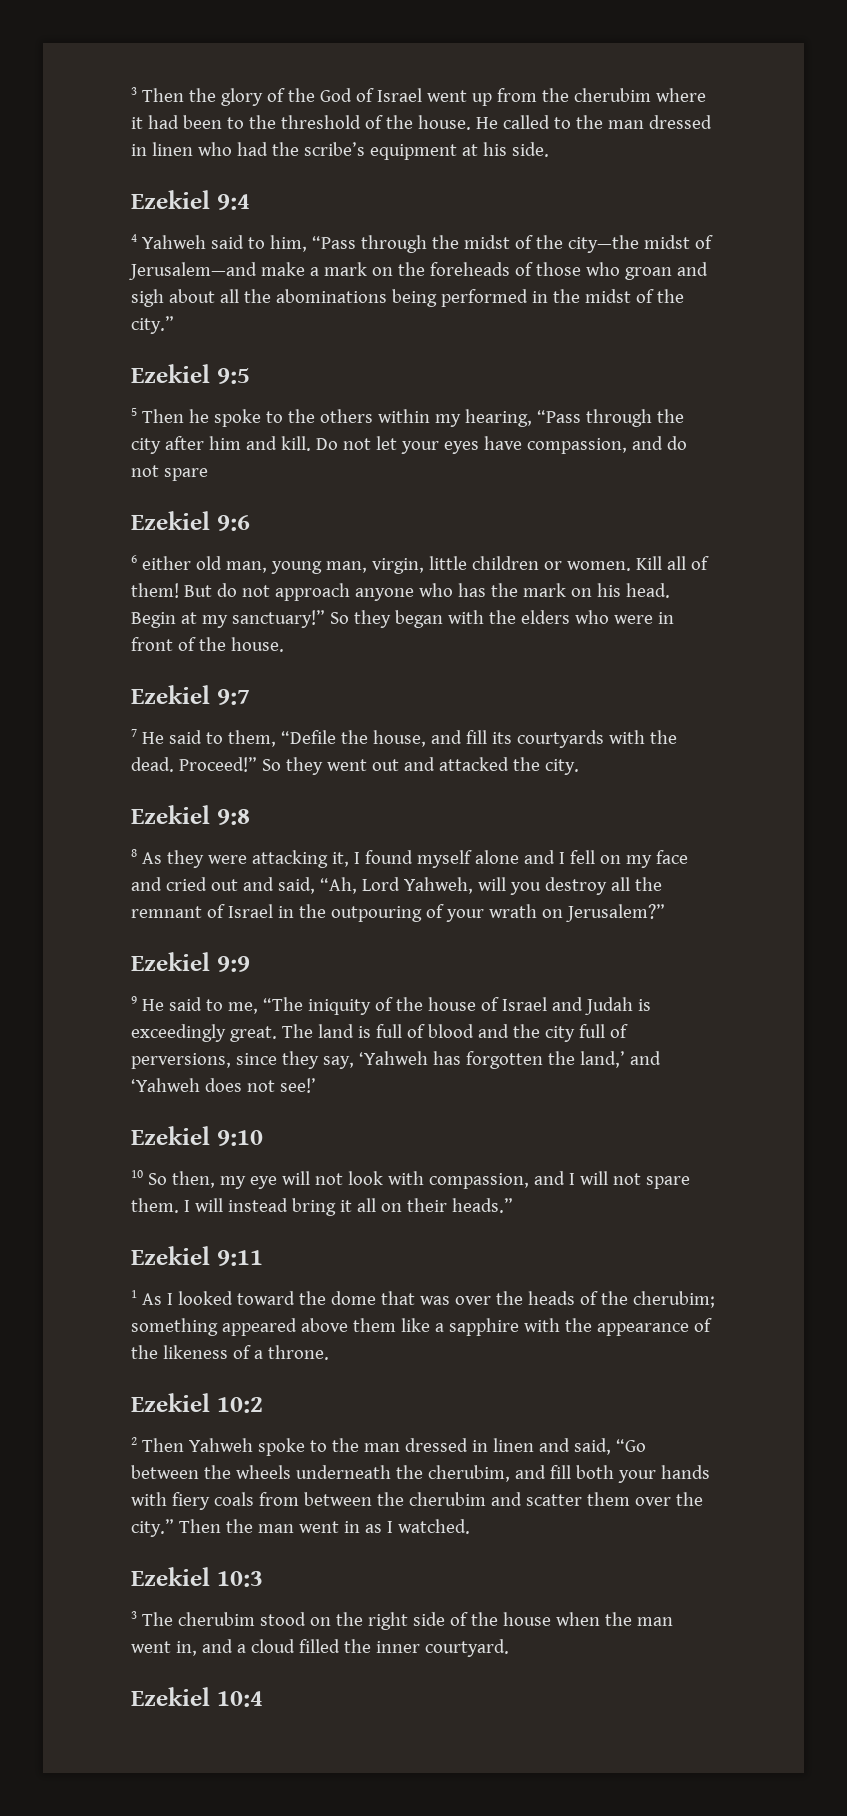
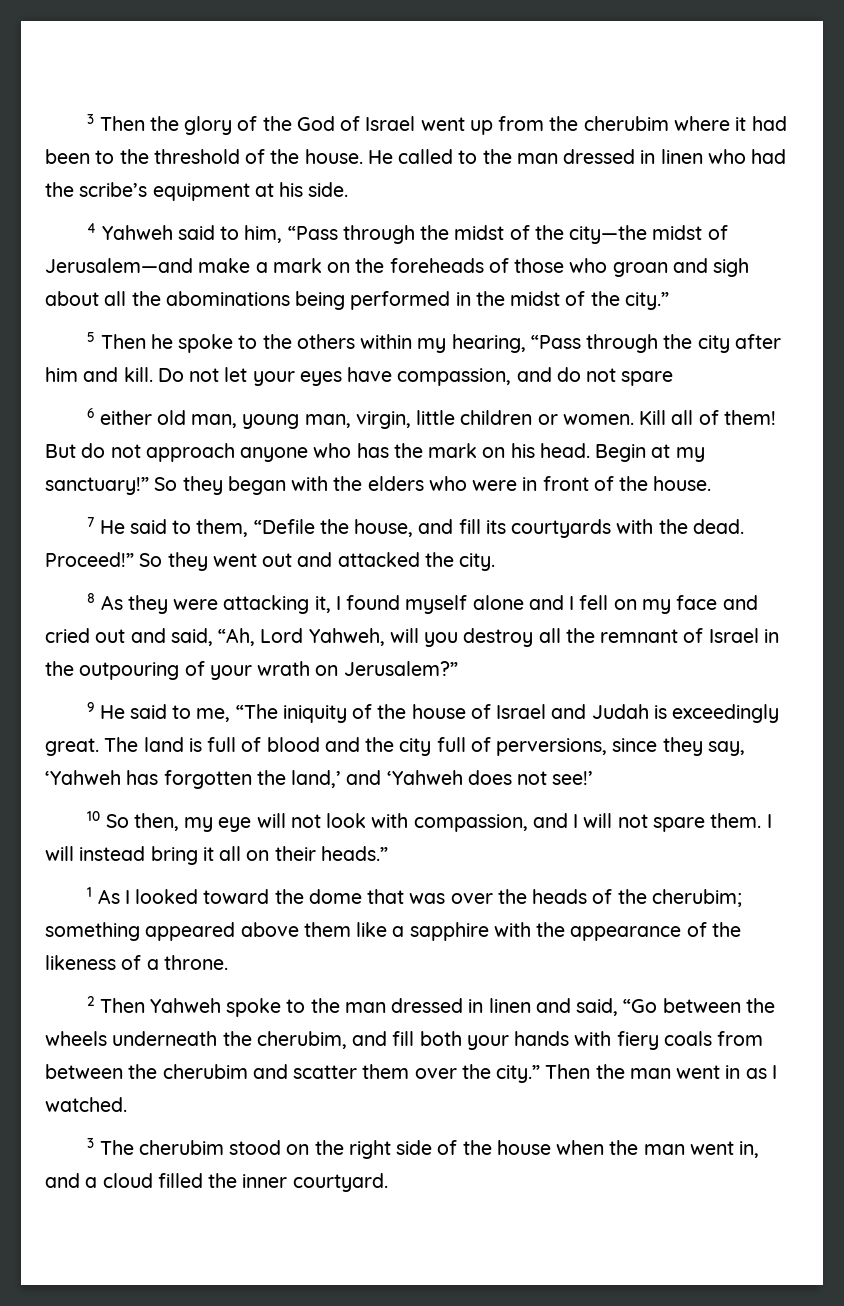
[131,190,250,210] // Ezekiel 9:4 -> (349, 189) none
[131,364,250,384] // Ezekiel 9:5 -> (669, 301) none
[131,511,250,531] // Ezekiel 9:6 -> (674, 378) none
[131,685,250,705] // Ezekiel 9:7 -> (712, 483) none
[131,805,250,825] // Ezekiel 9:8 -> (496, 562) none
[131,952,250,972] // Ezekiel 9:9 -> (458, 668) none
[131,1126,263,1146] // Ezekiel 9:10 -> (594, 778) none
[131,1246,263,1266] // Ezekiel 9:11 -> (388, 853) none
[131,1393,263,1413] // Ezekiel 10:2 -> (228, 962) none
[131,1567,263,1587] // Ezekiel 10:3 -> (127, 1104) none
[131,1687,263,1707] // Ezekiel 10:4 -> (388, 1182) none

